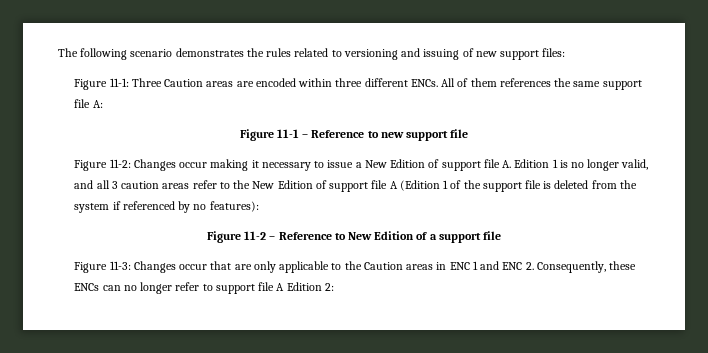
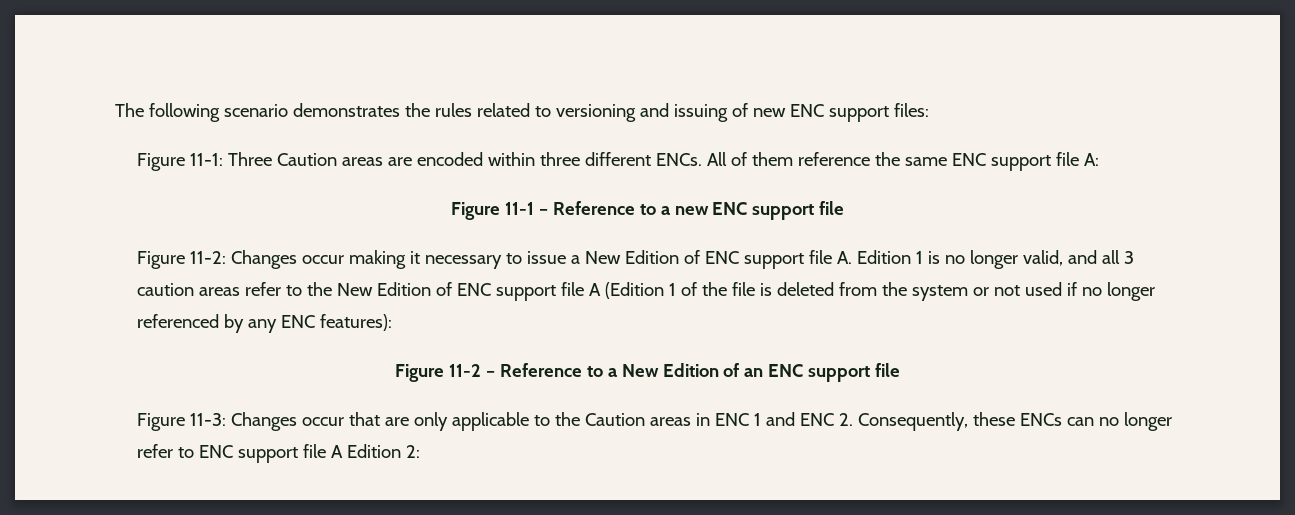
(497, 54) none -> [789,104,824,117] ENC
[499,78,551,87] references -> [797,152,870,166] reference
(601, 84) none -> [951,153,986,166] ENC
[380,132,404,138] new -> [660,202,748,215] a new ENC
(440, 163) none -> [704,251,739,264] ENC
(327, 184) none -> [456,283,491,296] ENC
[482,182,522,192] support -> (727, 289) none
[112,201,207,213] if referenced by no -> [972,282,1155,301] [136,314,315,333] or not used if no longer referenced by any ENC
[348,231,437,240] New Edition of a -> [607,363,804,377] a New Edition of an ENC
(213, 287) none -> [198,445,233,458] ENC

